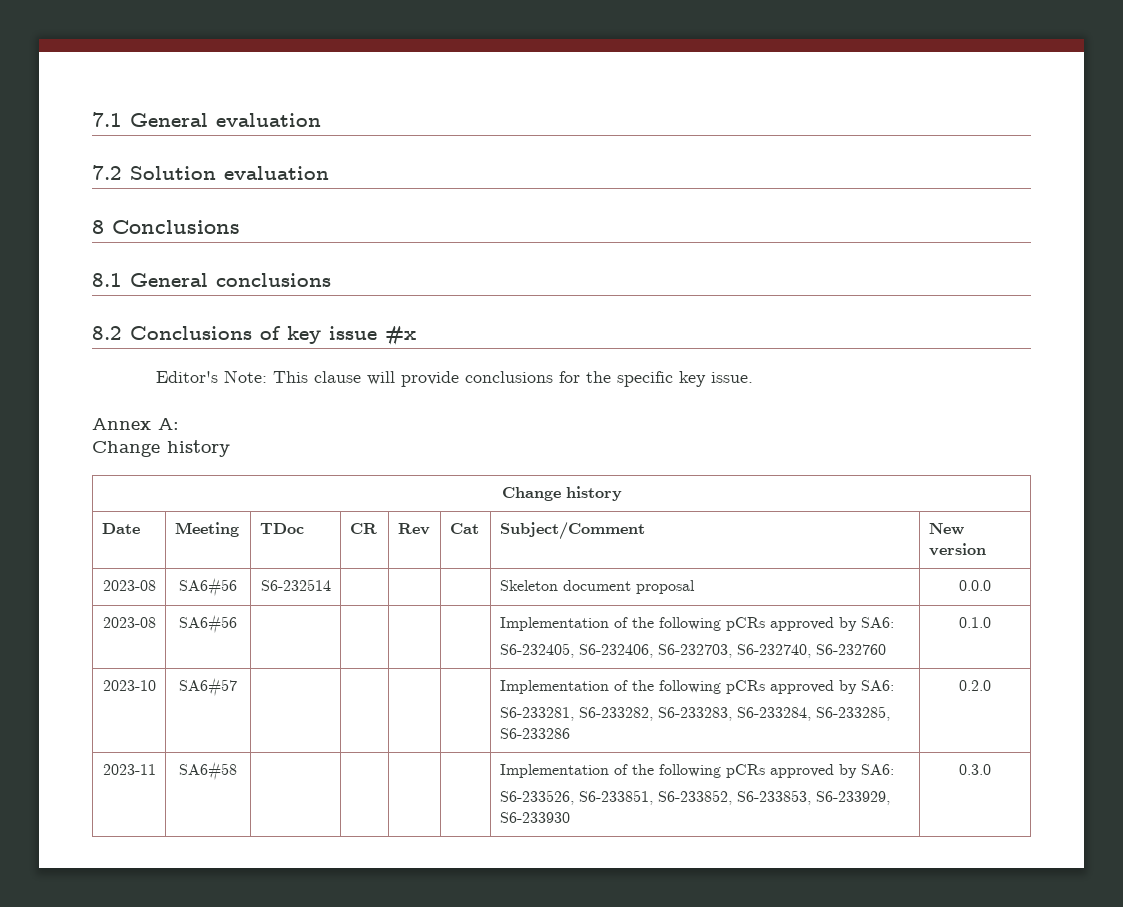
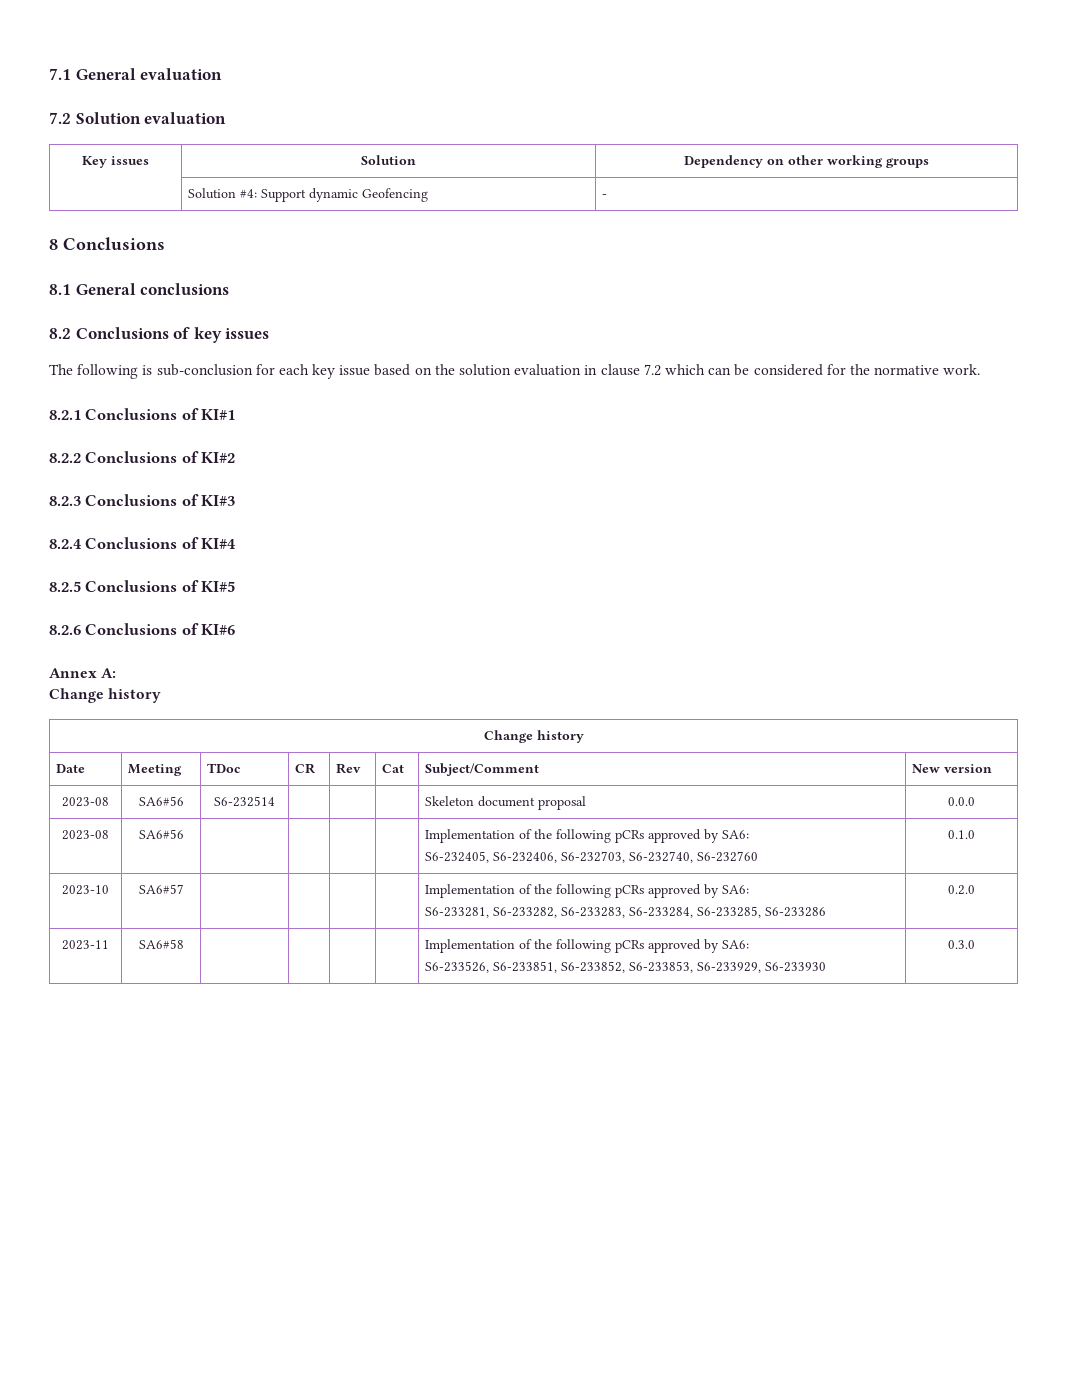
(329, 173) none -> [82,156,149,168] [360,155,416,165] [684,155,929,168] [188,188,429,202] [602,194,608,198] // Key issues | Solution | Dependency on other working groups // | Solution #4: Support dynamic Geofencing | -
[329,326,416,345] [155,370,753,387] issue #x // Editor's Note: This clause will provide conclusions for the specific key issue. -> [225,328,270,339] [49,364,981,379] [49,408,236,420] [49,451,236,463] [49,494,236,506] [49,537,237,549] [49,580,236,592] [49,623,236,635] issues // The following is sub-conclusion for each key issue based on the solution evaluation in clause 7.2 which can be considered for the normative work. // 8.2.1 Conclusions of KI#1 // 8.2.2 Conclusions of KI#2 // 8.2.3 Conclusions of KI#3 // 8.2.4 Conclusions of KI#4 // 8.2.5 Conclusions of KI#5 // 8.2.6 Conclusions of KI#6

